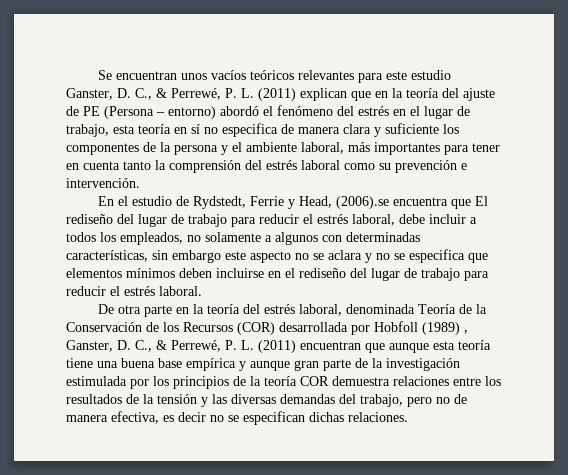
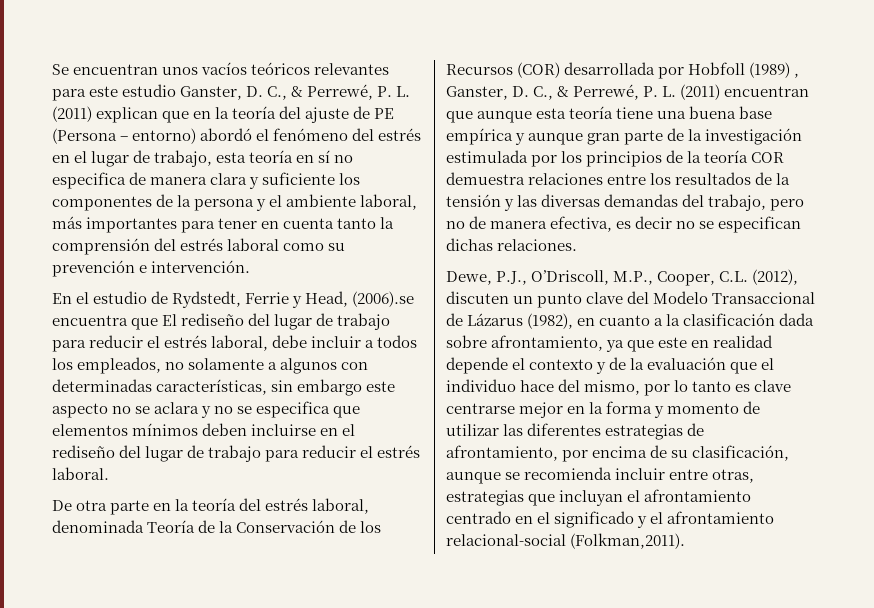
(408, 417) none -> [446,269,799,286] [446,291,816,308] [446,313,815,329] [446,335,774,352] [446,357,775,374] [446,379,792,396] [446,401,761,418] [446,423,705,440] [446,445,790,462] [446,467,755,484] [446,489,752,506] [446,511,775,528] [446,533,686,549] // Dewe, P.J., O’Driscoll, M.P., Cooper, C.L. (2012), discuten un punto clave del Modelo Transaccional de Lázarus (1982), en cuanto a la clasificación dada sobre afrontamiento, ya que este en realidad depende el contexto y de la evaluación que el individuo hace del mismo, por lo tanto es clave centrarse mejor en la forma y momento de utilizar las diferentes estrategias de afrontamiento, por encima de su clasificación, aunque se recomienda incluir entre otras, estrategias que incluyan el afrontamiento centrado en el significado y el afrontamiento relacional-social (Folkman,2011).

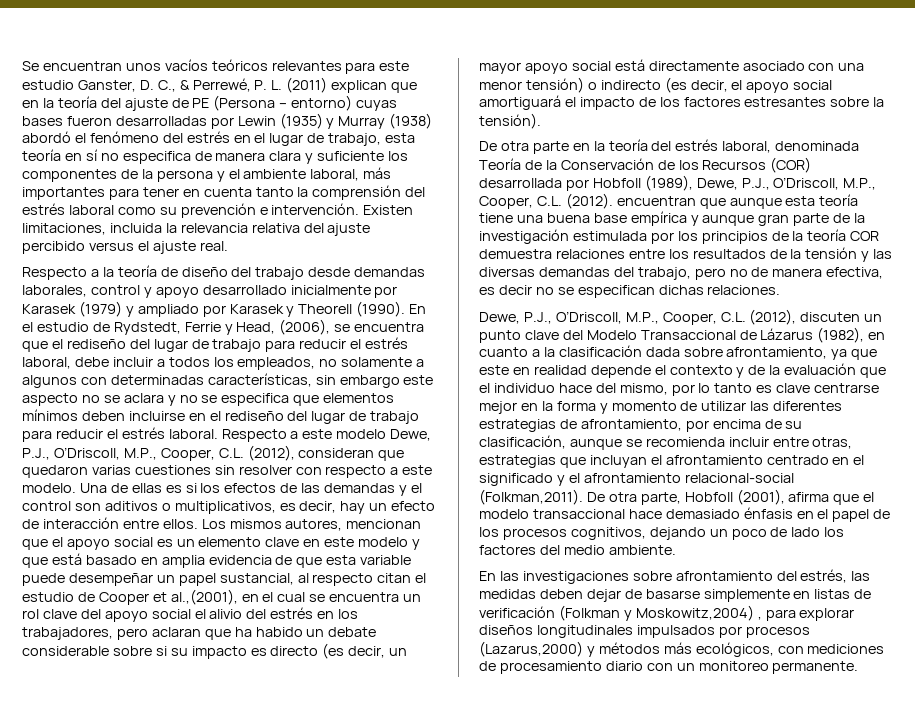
(197, 136) none -> [356,100,398,111] [22,113,433,129] cuyas bases fueron desarrolladas por Lewin (1935) y Murray (1938)
(251, 266) // -> [363,205,414,215] [22,223,371,236] [22,241,228,254] [22,265,426,280] [22,285,398,298] [22,301,406,317] Existen limitaciones, incluida la relevancia relativa del ajuste percibido versus el ajuste real. // Respecto a la teoría de diseño del trabajo desde demandas laborales, control y apoyo desarrollado inicialmente por Karasek (1979) y ampliado por Karasek y Theorell (1990).
[352,291,415,307] (2006).se -> [279,319,351,335] (2006), se
[162,314,178,326] El -> [51,339,63,349] el
(109, 473) none -> [221,429,432,442] [22,445,405,461] [22,465,433,478] [22,483,422,496] [22,501,436,514] [22,517,422,531] [22,537,421,550] [22,553,412,568] [22,573,427,586] [22,589,422,605] [22,607,359,622] [22,627,377,640] [22,643,408,659] [479,59,865,74] [479,77,833,93] [479,95,885,110] [479,113,541,129] Respecto a este modelo Dewe, P.J., O’Driscoll, M.P., Cooper, C.L. (2012), consideran que quedaron varias cuestiones sin resolver con respecto a este modelo. Una de ellas es si los efectos de las demandas y el control son aditivos o multiplicativos, es decir, hay un efecto de interacción entre ellos. Los mismos autores, mencionan que el apoyo social es un elemento clave en este modelo y que está basado en amplia evidencia de que esta variable puede desempeñar un papel sustancial, al respecto citan el estudio de Cooper et al.,(2001), en el cual se encuentra un rol clave del apoyo social el alivio del estrés en los trabajadores, pero aclaran que ha habido un debate considerable sobre si su impacto es directo (es decir, un mayor apoyo social está directamente asociado con una menor tensión) o indirecto (es decir, el apoyo social amortiguará el impacto de los factores estresantes sobre la tensión).
[749,62,800,78] [446,84,721,100] (1989) , Ganster, D. C., & Perrewé, P. L. (2011) -> [644,175,877,191] [479,193,613,209] (1989), Dewe, P.J., O’Driscoll, M.P., Cooper, C.L. (2012).
(686, 541) none -> [586,489,875,505] [479,507,891,522] [479,527,845,540] [479,545,676,555] [479,569,871,584] [479,589,872,602] [479,605,855,621] [479,625,810,638] [479,641,885,657] [479,661,859,674] De otra parte, Hobfoll (2001), afirma que el modelo transaccional hace demasiado énfasis en el papel de los procesos cognitivos, dejando un poco de lado los factores del medio ambiente. // En las investigaciones sobre afrontamiento del estrés, las medidas deben dejar de basarse simplemente en listas de verificación (Folkman y Moskowitz,2004) , para explorar diseños longitudinales impulsados por procesos (Lazarus,2000) y métodos más ecológicos, con mediciones de procesamiento diario con un monitoreo permanente.

